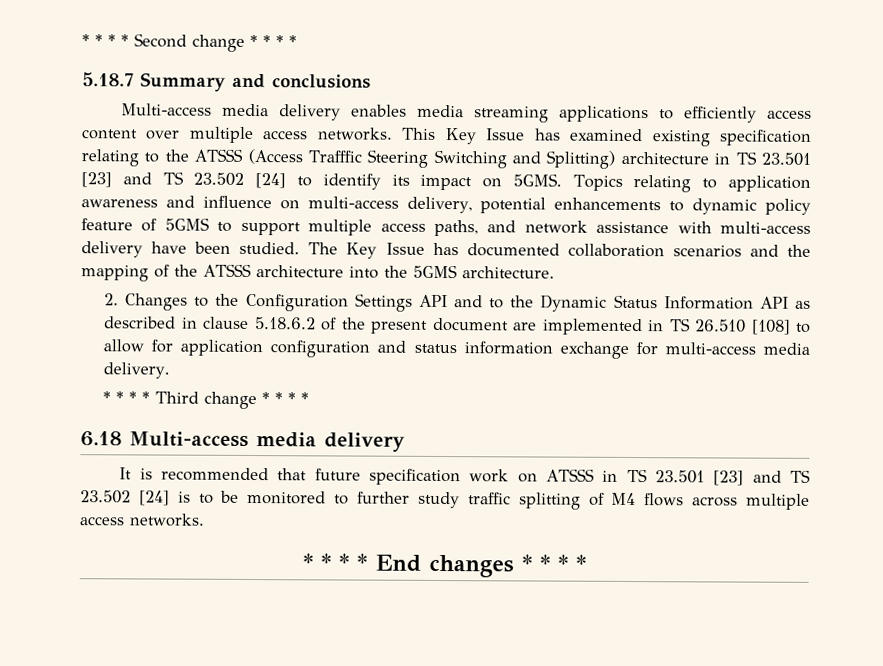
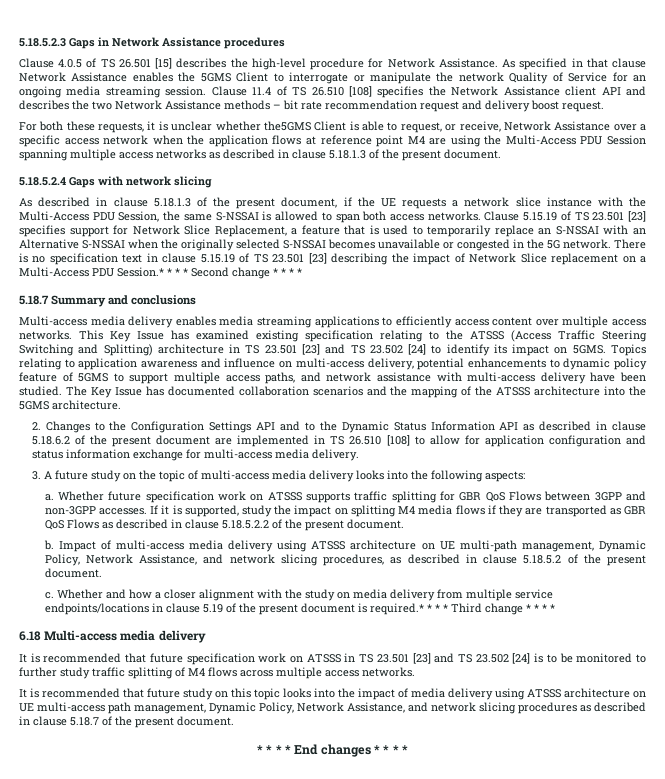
[82,34,90,47] * -> [19,37,285,49] [19,58,647,70] [19,72,646,84] [19,86,646,98] [19,100,604,112] [19,121,646,133] [19,135,646,147] [19,149,501,161] [19,176,212,188] [19,197,646,209] [19,211,646,223] [19,225,646,237] [19,239,646,251] [19,253,647,265] [19,267,164,277] 5.18.5.2.3 Gaps in Network Assistance procedures // Clause 4.0.5 of TS 26.501 [15] describes the high-level procedure for Network Assistance. As specified in that clause Network Assistance enables the 5GMS Client to interrogate or manipulate the network Quality of Service for an ongoing media streaming session. Clause 11.4 of TS 26.510 [108] specifies the Network Assistance client API and describes the two Network Assistance methods – bit rate recommendation request and delivery boost request. // For both these requests, it is unclear whether the5GMS Client is able to request, or receive, Network Assistance over a specific access network when the application flows at reference point M4 are using the Multi-Access PDU Session spanning multiple access networks as described in clause 5.18.1.3 of the present document. // 5.18.5.2.4 Gaps with network slicing // As described in clause 5.18.1.3 of the present document, if the UE requests a network slice instance with the Multi-Access PDU Session, the same S-NSSAI is allowed to span both access networks. Clause 5.15.19 of TS 23.501 [23] specifies support for Network Slice Replacement, a feature that is used to temporarily replace an S-NSSAI with an Alternative S-NSSAI when the originally selected S-NSSAI becomes unavailable or congested in the 5G network. There is no specification text in clause 5.15.19 of TS 23.501 [23] describing the impact of Network Slice replacement on a Multi-Access PDU Session.*
[307,150,362,163] Trafffic -> [558,330,595,340] Traffic
[102,391,111,404] * -> [31,470,525,482] [44,491,647,503] [44,505,646,517] [44,519,404,531] [43,540,646,552] [44,554,647,566] [44,568,102,578] [44,589,553,601] [44,603,424,615] 3. A future study on the topic of multi-access media delivery looks into the following aspects: // a. Whether future specification work on ATSSS supports traffic splitting for GBR QoS Flows between 3GPP and non-3GPP accesses. If it is supported, study the impact on splitting M4 media flows if they are transported as GBR QoS Flows as described in clause 5.18.5.2.2 of the present document. // b. Impact of multi-access media delivery using ATSSS architecture on UE multi-path management, Dynamic Policy, Network Assistance, and network slicing procedures, as described in clause 5.18.5.2 of the present document. // c. Whether and how a closer alignment with the study on media delivery from multiple service endpoints/locations in clause 5.19 of the present document is required.*
(205, 520) none -> [19,688,646,700] [19,702,646,714] [19,716,234,728] // It is recommended that future study on this topic looks into the impact of media delivery using ATSSS architecture on UE multi-access path management, Dynamic Policy, Network Assistance, and network slicing procedures as described in clause 5.18.7 of the present document.

